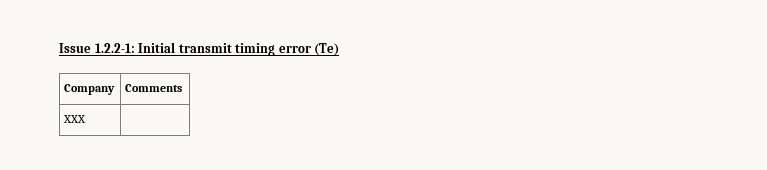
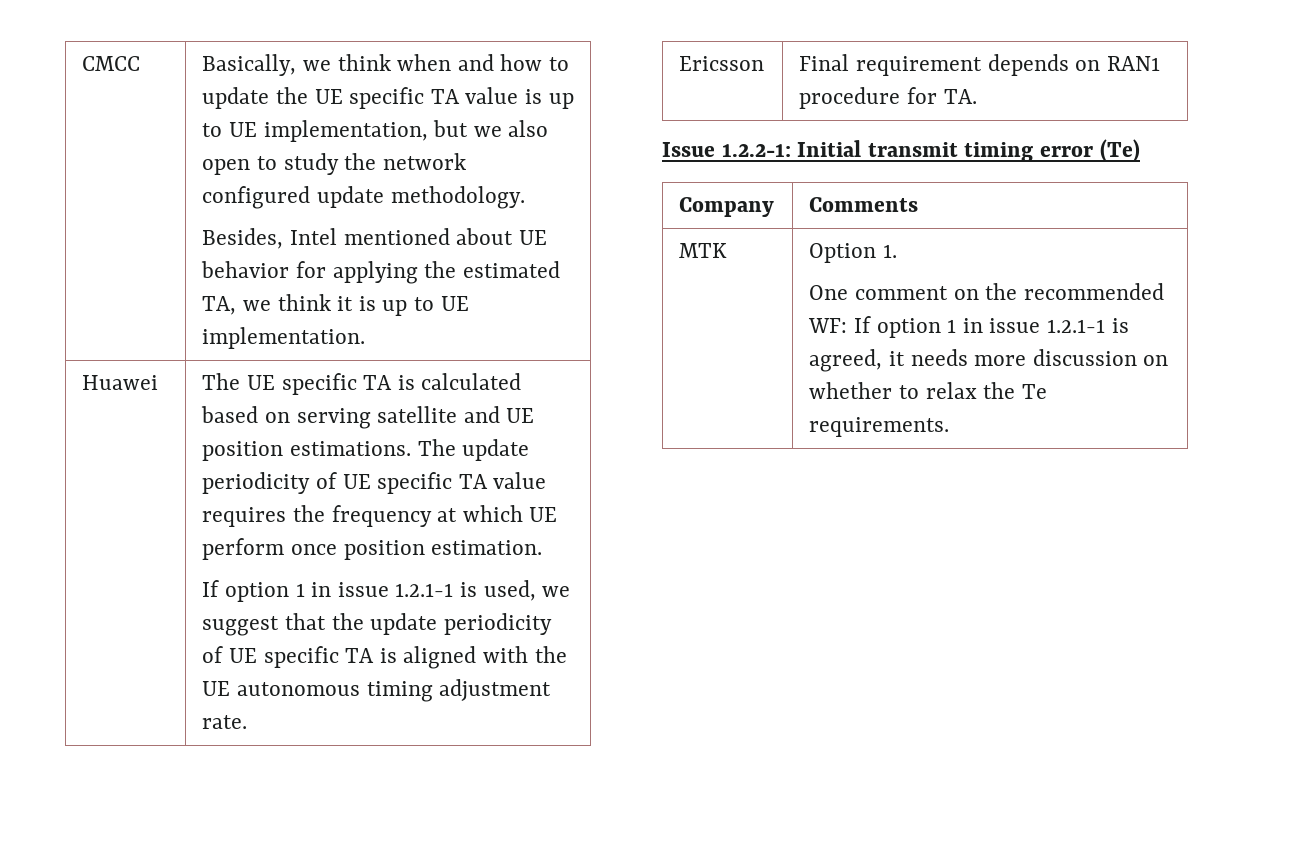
(59, 48) none -> [82,56,141,71] [202,54,570,76] [202,87,574,109] [202,120,549,142] [202,153,466,175] [202,186,525,209] [202,228,547,249] [201,261,560,284] [202,294,469,316] [202,327,366,349] [82,375,159,390] [202,373,522,395] [201,406,535,429] [202,439,530,461] [202,472,547,494] [202,505,558,527] [202,538,543,560] [202,580,571,602] [202,613,552,636] [202,646,567,669] [202,679,552,702] [202,715,248,729] [679,56,765,71] [799,54,1160,76] [799,87,977,109] CMCC | Basically, we think when and how to update the UE specific TA value is up to UE implementation, but we also open to study the network configured update methodology. // Besides, Intel mentioned about UE behavior for applying the estimated TA, we think it is up to UE implementation. // Huawei | The UE specific TA is calculated based on serving satellite and UE position estimations. The update periodicity of UE specific TA value requires the frequency at which UE perform once position estimation. // If option 1 in issue 1.2.1-1 is used, we suggest that the update periodicity of UE specific TA is aligned with the UE autonomous timing adjustment rate. // Ericsson | Final requirement depends on RAN1 procedure for TA. //
[63,115,87,123] XXX | -> [679,243,728,258] [809,243,897,263] [809,283,1164,300] [808,316,1129,338] [809,349,1169,372] [809,382,1047,399] [809,417,950,437] MTK | Option 1. // One comment on the recommended WF: If option 1 in issue 1.2.1-1 is agreed, it needs more discussion on whether to relax the Te requirements.

